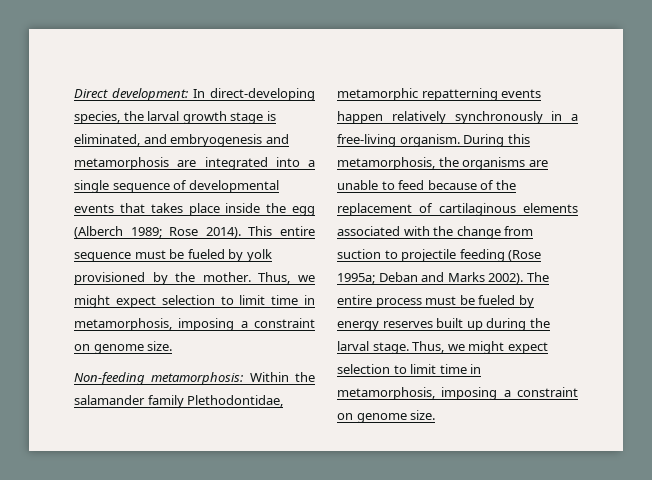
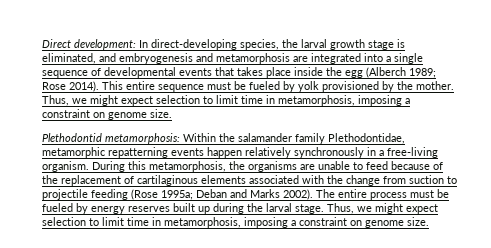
[74,372,145,385] Non-feeding -> [42,133,102,142] Plethodontid

